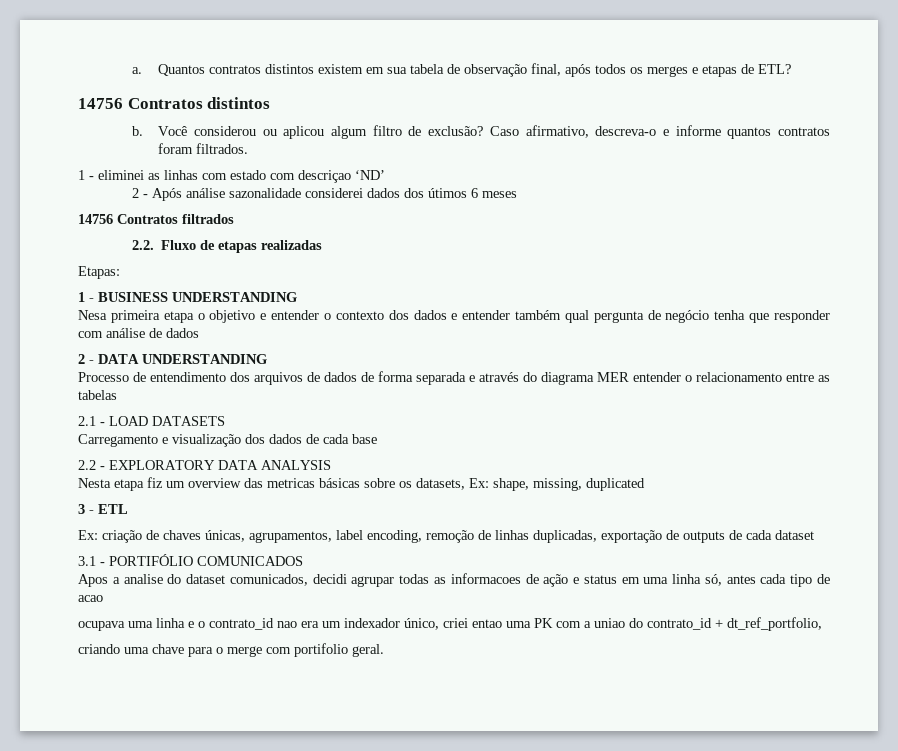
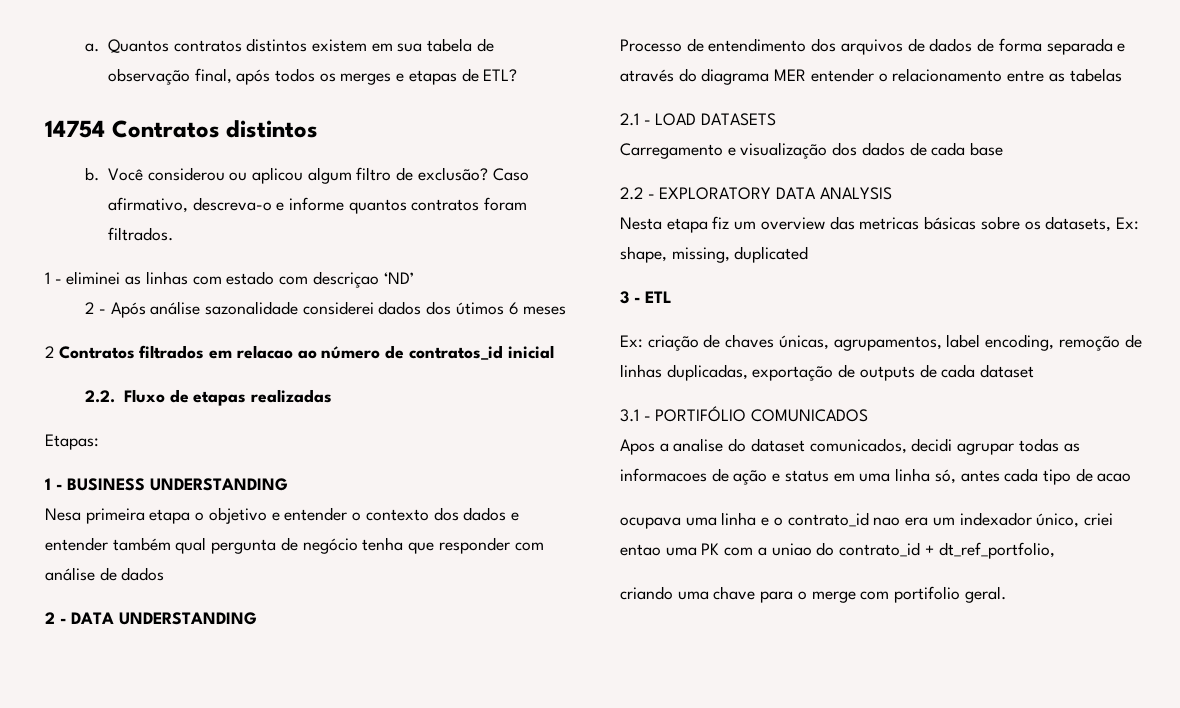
[78,98,123,109] 14756 -> [45,120,105,138] 14754
[78,214,113,224] 14756 -> [45,346,54,358] 2
(234, 219) none -> [209,345,554,360] em relacao ao número de contratos_id inicial

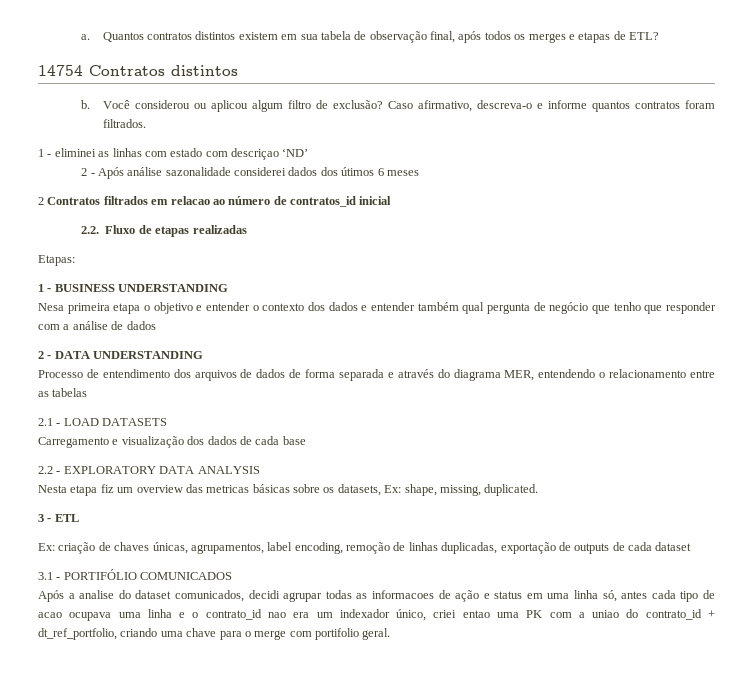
[362,537,404,551] tenha -> [592,302,641,314] que tenho
(544, 546) none -> [63,324,70,330] a
[774,68,874,82] MER entender -> [504,369,596,381] MER, entendendo
[734,246,809,263] duplicated -> [484,484,539,496] duplicated.
[620,439,655,455] Apos -> [38,590,64,602] Após
(1132, 477) // -> (62, 615) none
(1055, 550) // -> (117, 634) none

